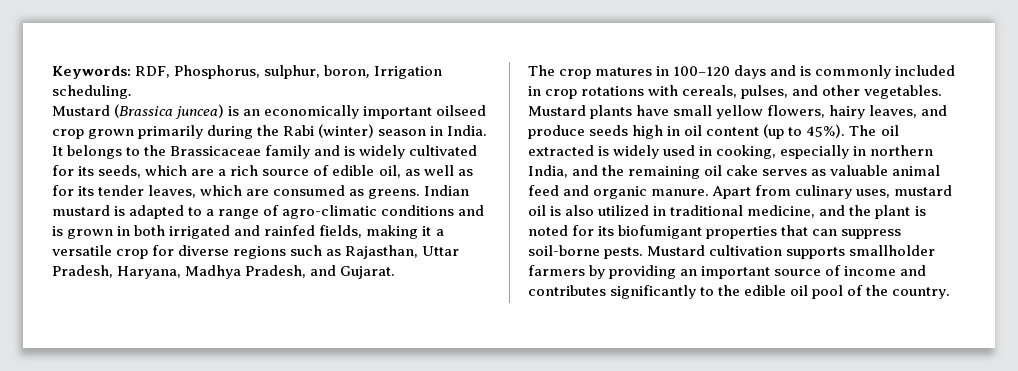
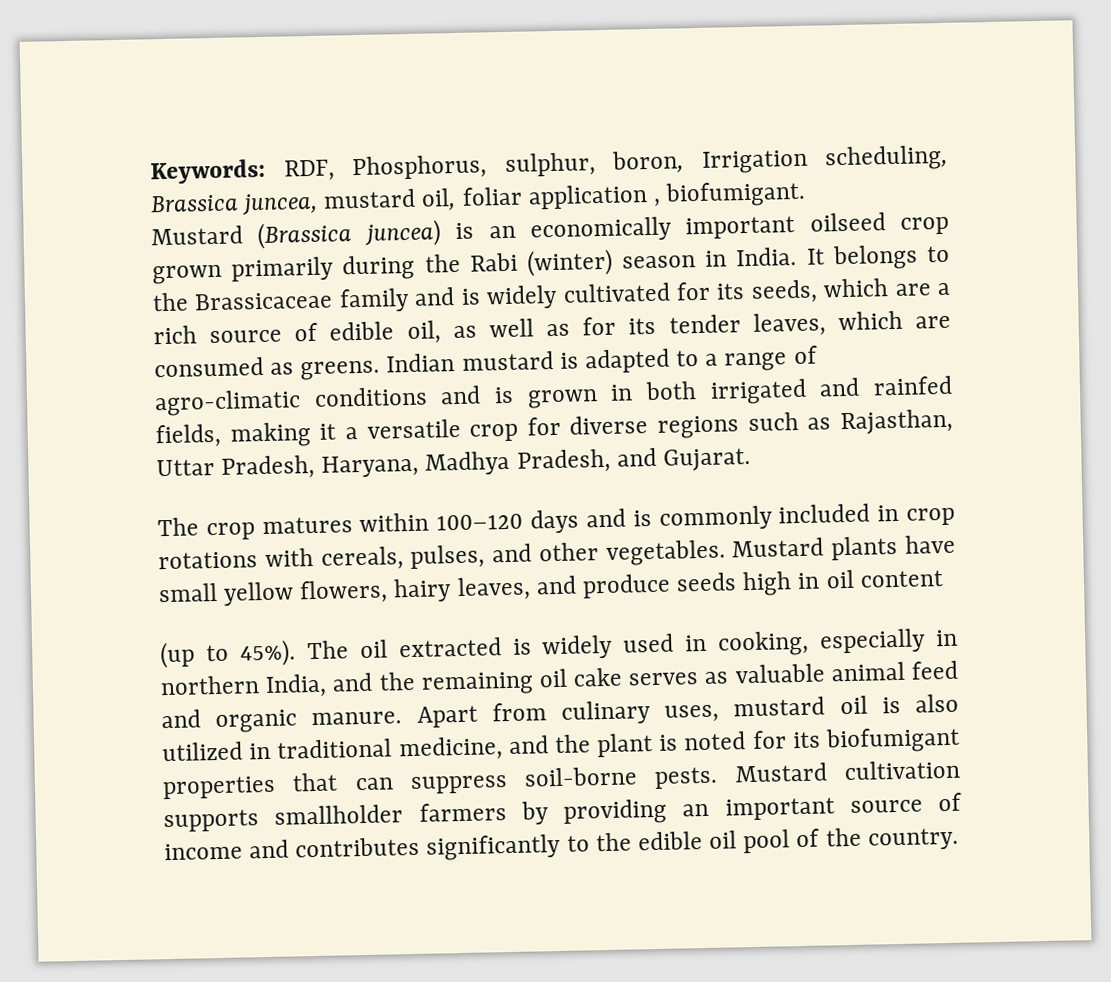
[52,85,132,99] scheduling. -> [824,144,948,172] [150,180,807,216] scheduling, Brassica juncea, mustard oil, foliar application , biofumigant.
[656,66,670,76] in -> [359,512,430,533] within
(760, 131) none -> (944, 579) //

